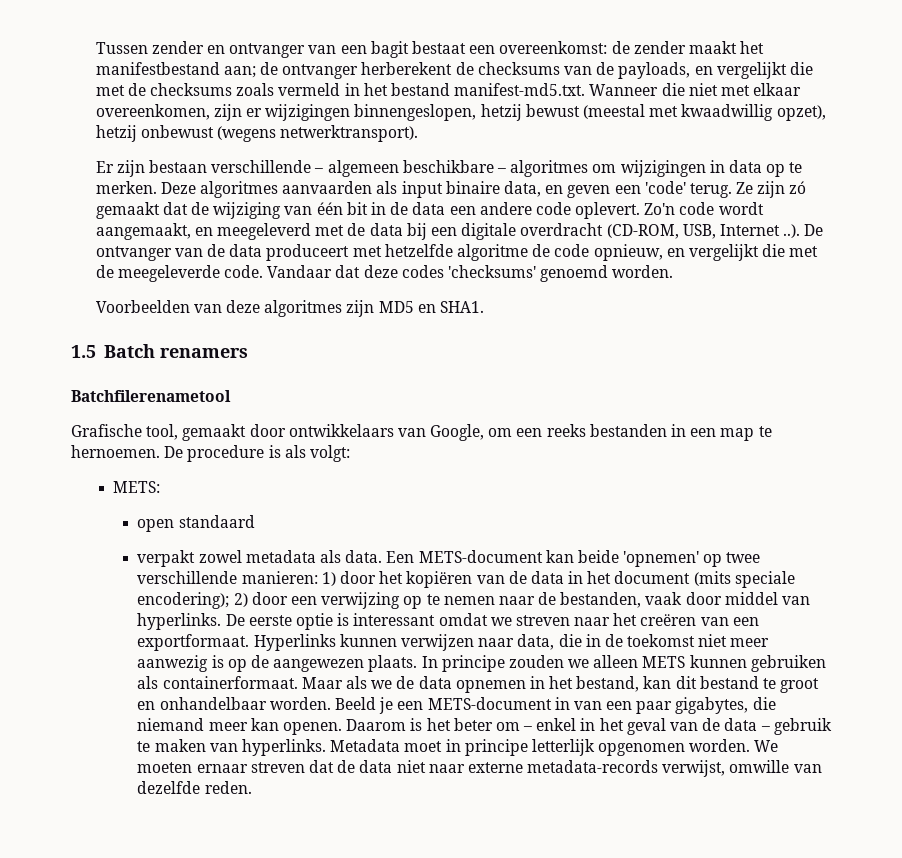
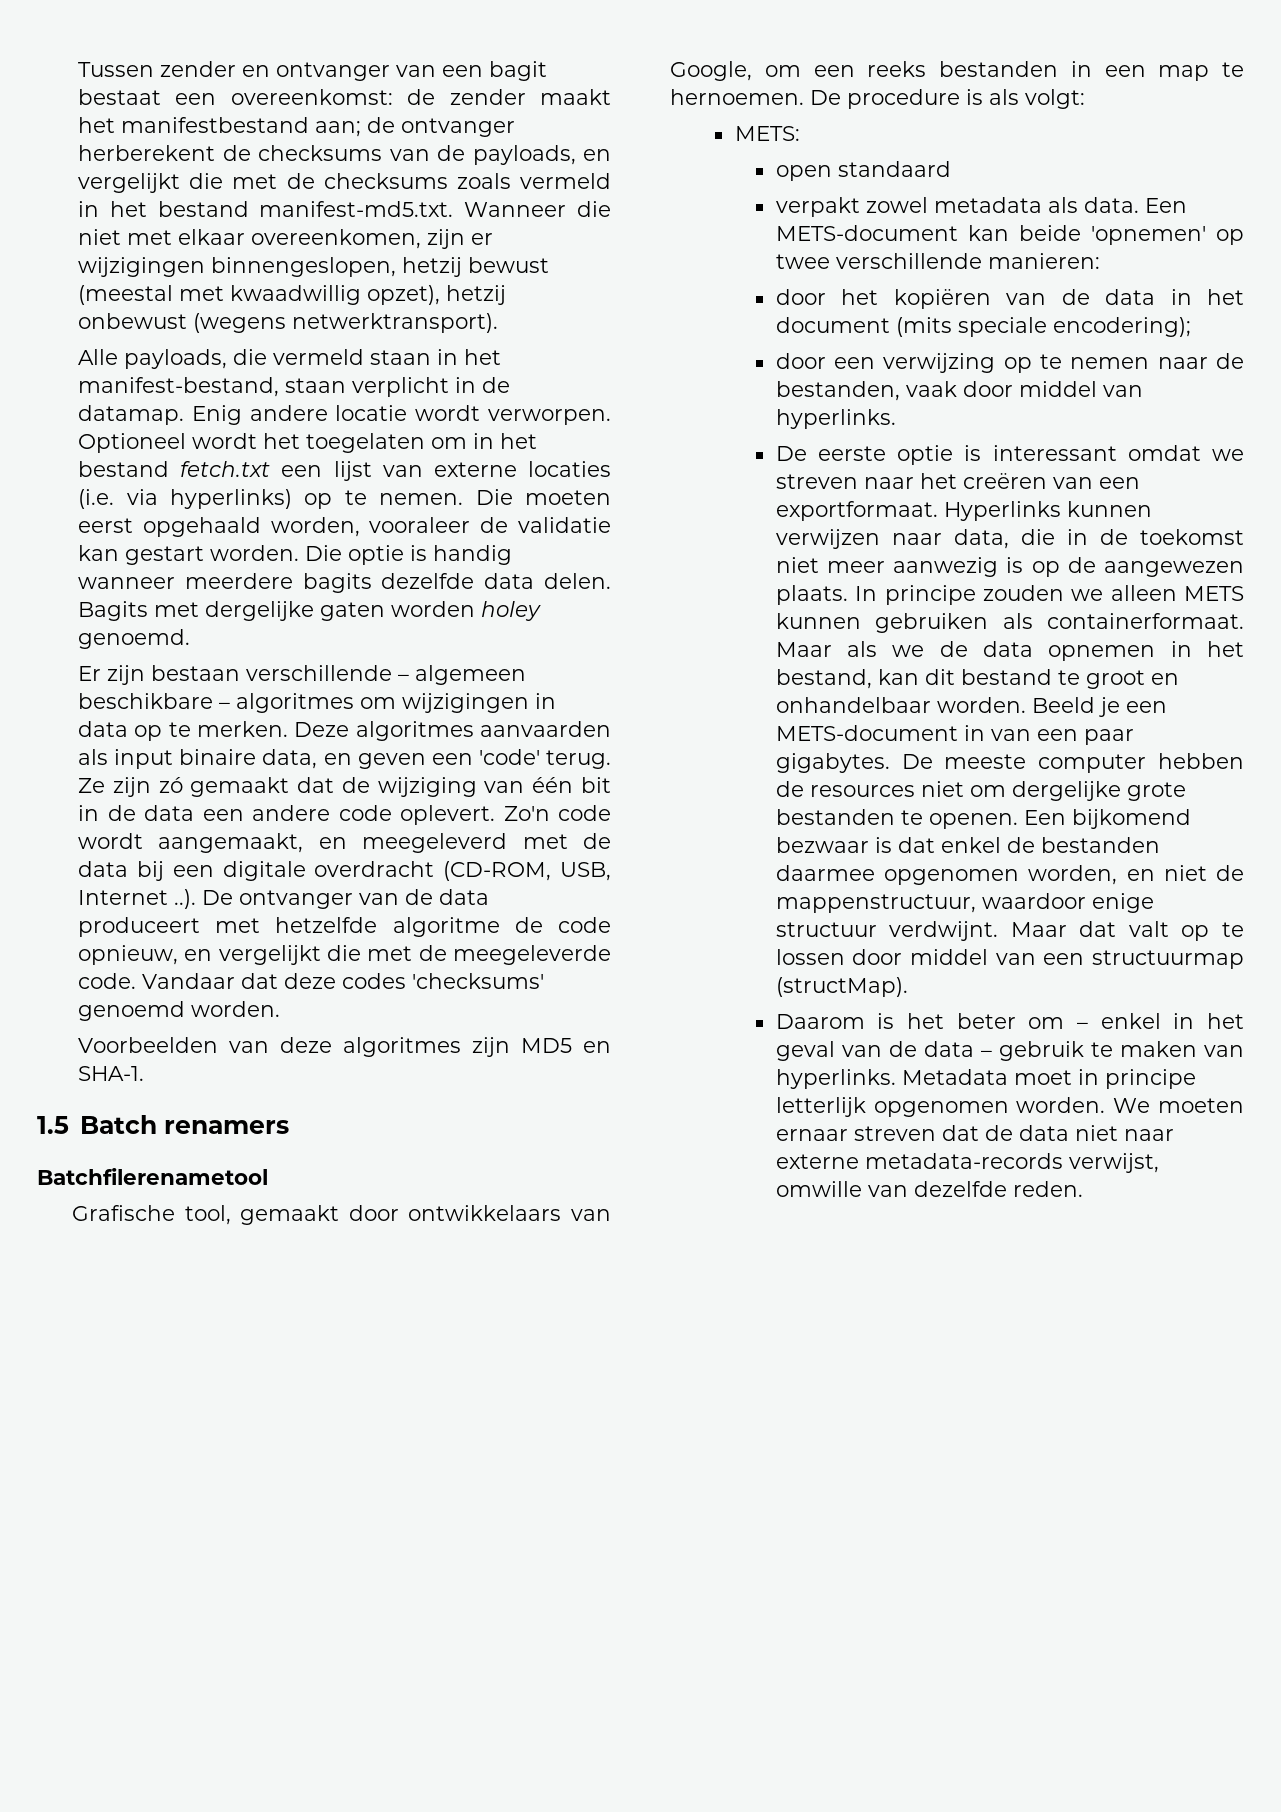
(419, 133) none -> [78,349,502,369] [78,377,511,397] [78,405,611,425] [78,433,538,453] [78,461,611,481] [78,489,611,509] [78,517,611,537] [78,545,513,565] [78,573,611,593] [78,601,542,621] [78,629,191,649] // Alle payloads, die vermeld staan in het manifest-bestand, staan verplicht in de datamap. Enig andere locatie wordt verworpen. Optioneel wordt het toegelaten om in het bestand fetch.txt een lijst van externe locaties (i.e. via hyperlinks) op te nemen. Die moeten eerst opgehaald worden, vooraleer de validatie kan gestart worden. Die optie is handig wanneer meerdere bagits dezelfde data delen. Bagits met dergelijke gaten worden holey genoemd.
[439,301,484,313] SHA1. -> [78,1066,145,1081] SHA-1.
[321,572,336,586] 1) -> (1100, 261) //
[233,593,248,607] 2) -> (1191, 327) //
(222, 621) none -> (896, 419) //
[675,697,776,714] [137,718,342,735] gigabytes, die niemand meer kan openen. -> [775,753,1244,773] [775,781,1186,801] [775,809,1191,829] [775,837,1160,853] [775,865,1244,885] [775,893,1154,913] [775,921,1244,941] [775,949,1244,969] [775,977,908,997] gigabytes. De meeste computer hebben de resources niet om dergelijke grote bestanden te openen. Een bijkomend bezwaar is dat enkel de bestanden daarmee opgenomen worden, en niet de mappenstructuur, waardoor enige structuur verdwijnt. Maar dat valt op te lossen door middel van een structuurmap (structMap). //

